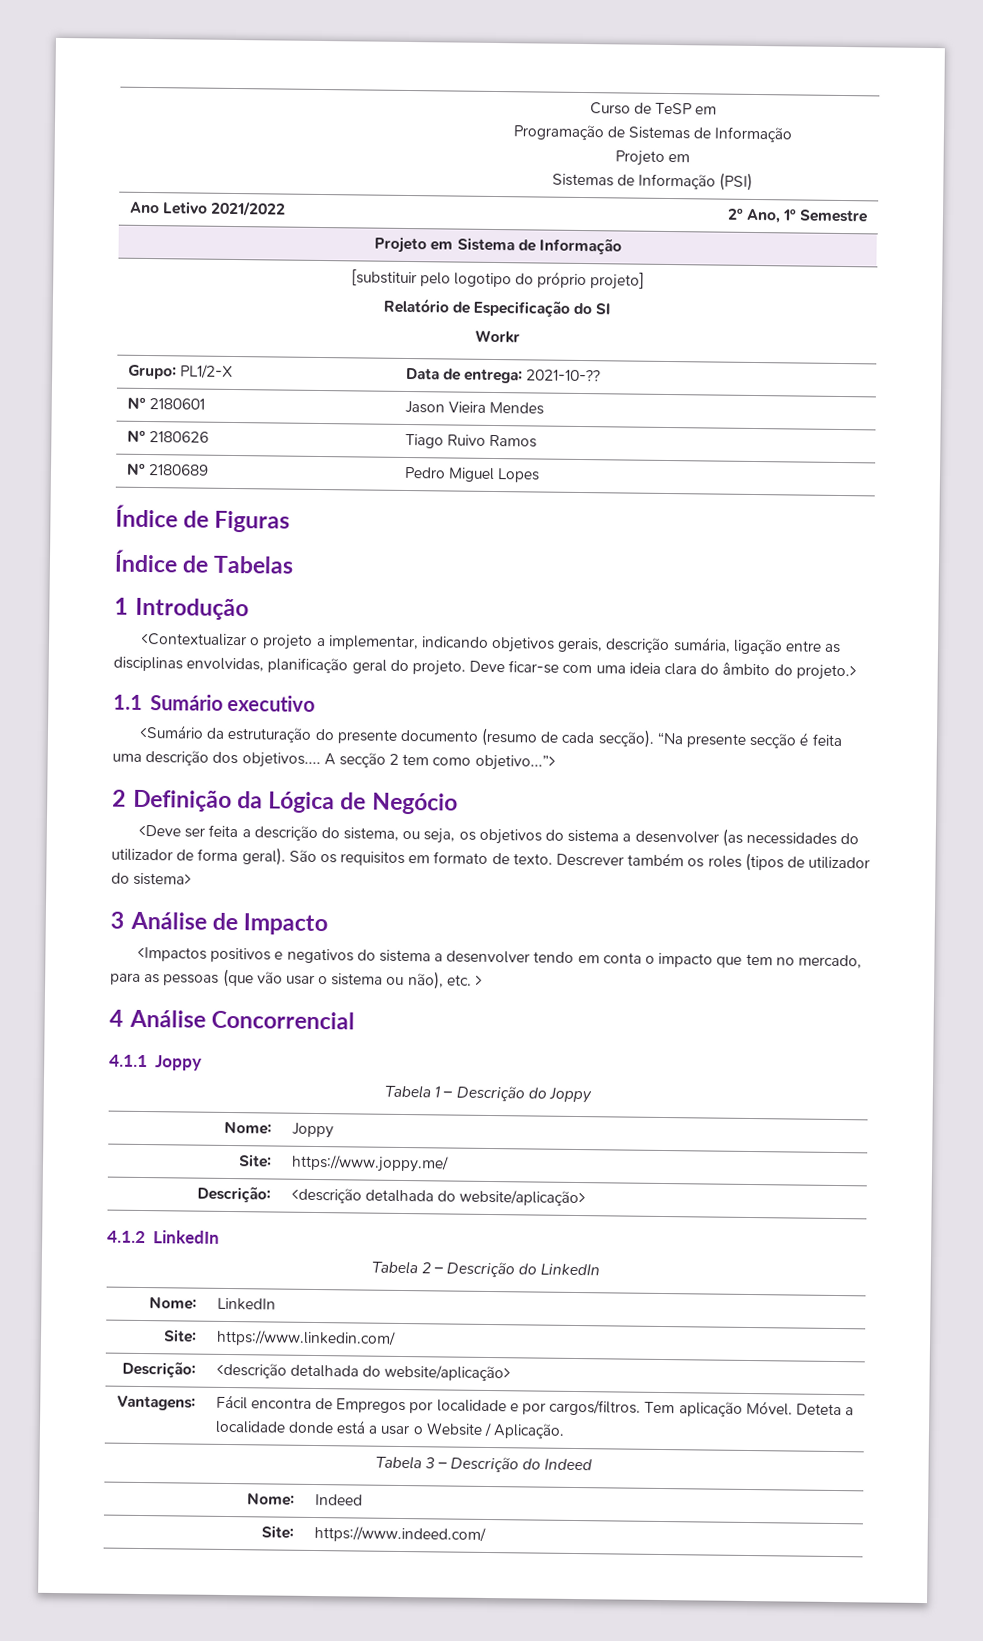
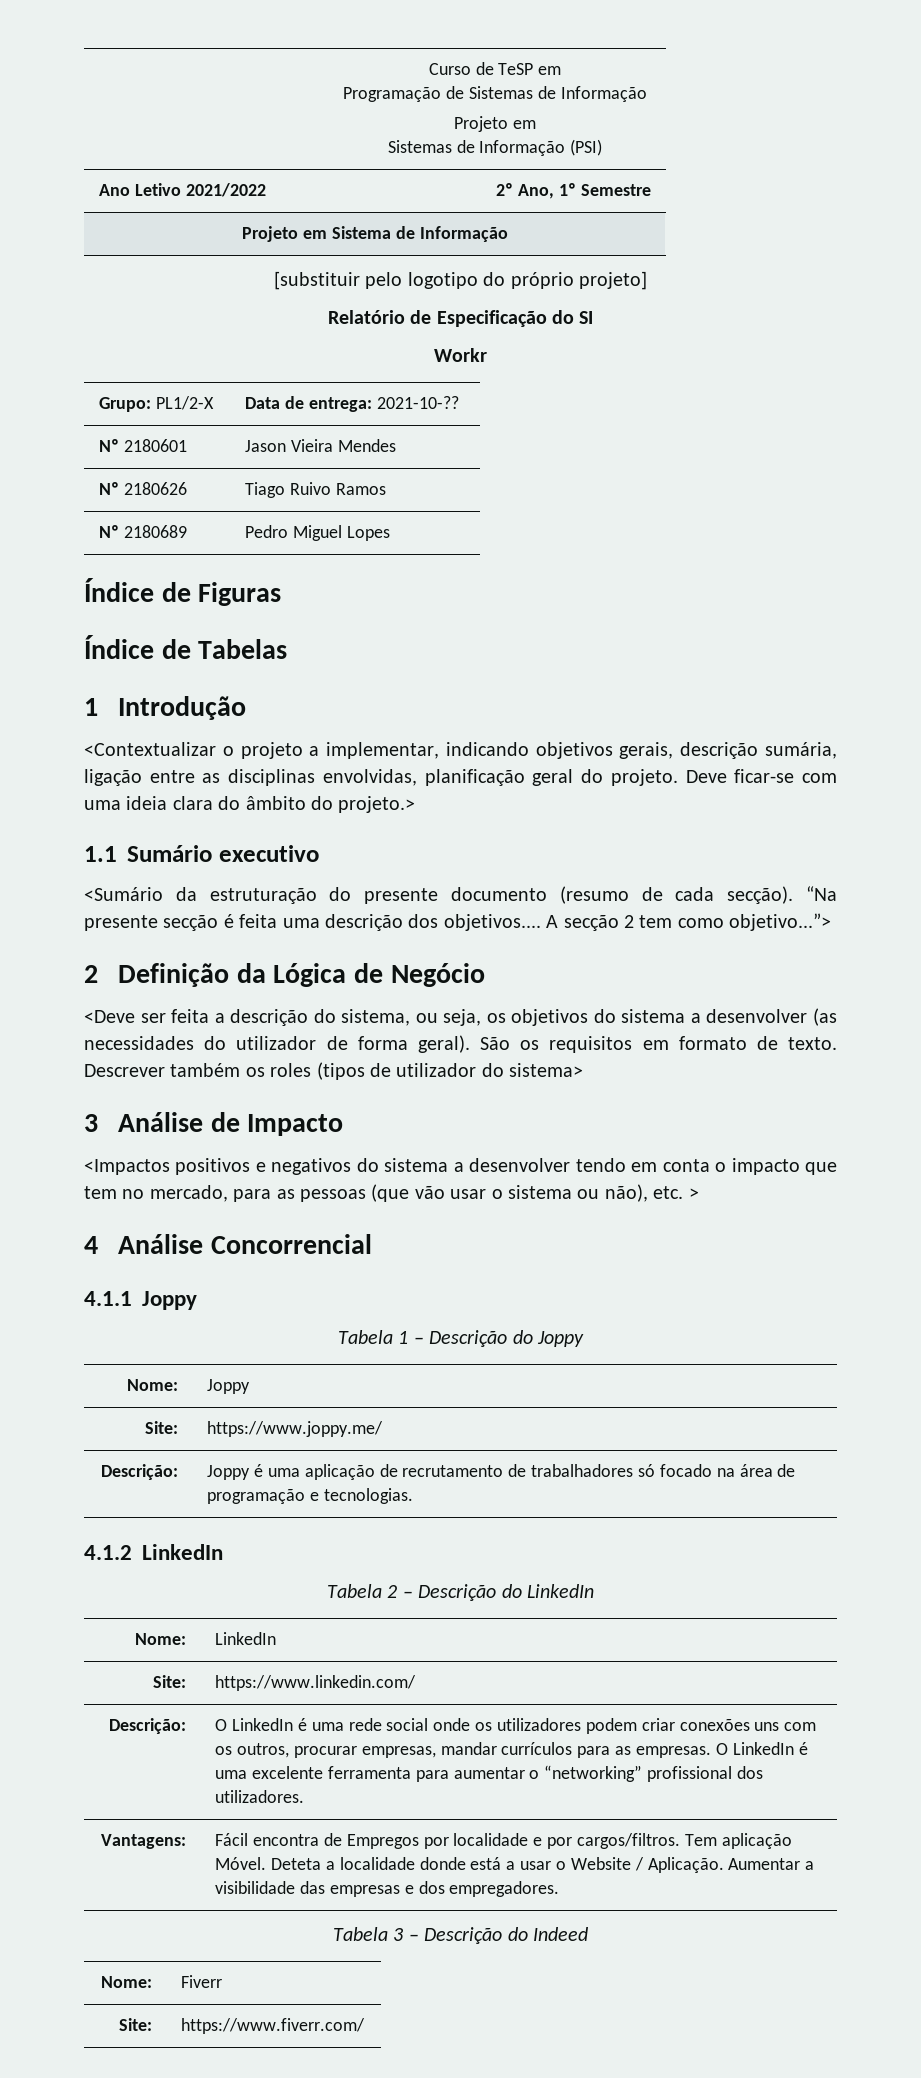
[290,1187,587,1207] <descrição detalhada do website/aplicação> -> [207,1464,796,1480] [207,1488,413,1504] Joppy é uma aplicação de recrutamento de trabalhadores só focado na área de programação e tecnologias.
[215,1362,512,1382] <descrição detalhada do website/aplicação> -> [215,1718,817,1734] [215,1742,808,1758] [215,1765,763,1782] [215,1790,305,1803] O LinkedIn é uma rede social onde os utilizadores podem criar conexões uns com os outros, procurar empresas, mandar currículos para as empresas. O LinkedIn é uma excelente ferramenta para aumentar o “networking” profissional dos utilizadores.
(566, 1431) none -> [728,1858,815,1870] [215,1881,560,1897] Aumentar a visibilidade das empresas e dos empregadores.
[314,1494,363,1506] [261,1525,295,1539] [313,1526,486,1543] Indeed // Site: | https://www.indeed.com/ -> [181,1975,223,1988] [118,2018,152,2031] [181,2018,366,2034] Fiverr // Site: | https://www.fiverr.com/

